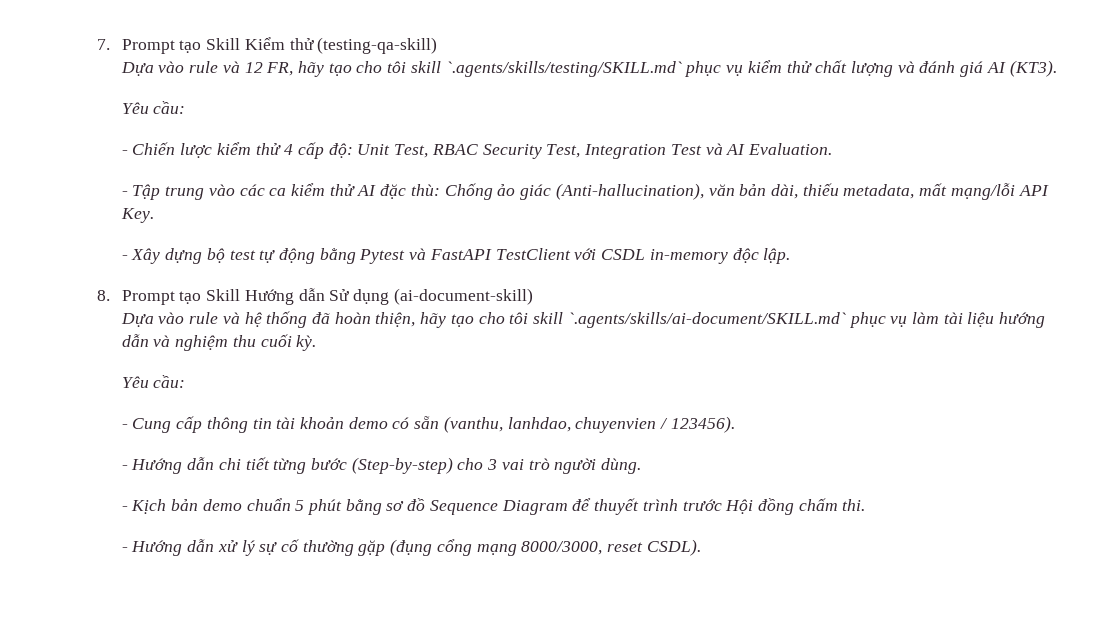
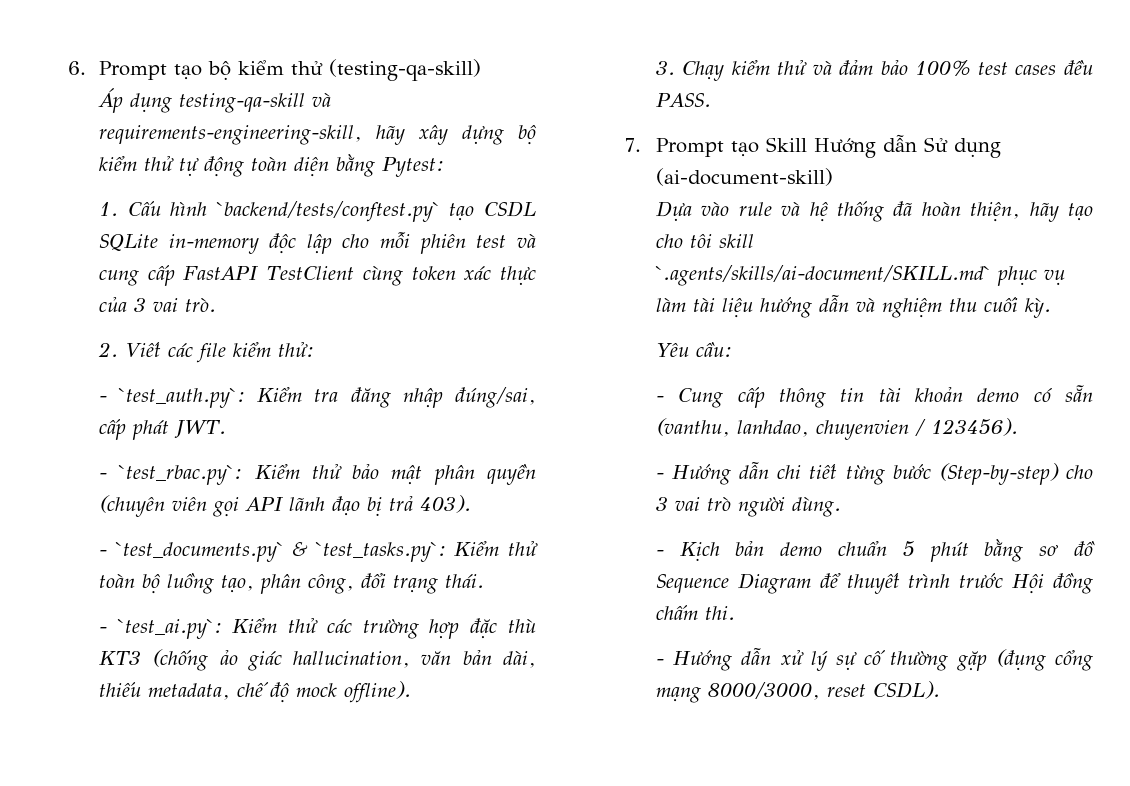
[97,37,285,54] 7. Prompt tạo Skill Kiểm -> [67,60,284,80] 6. Prompt tạo bộ kiểm
[120,60,1057,77] [121,101,186,114] [121,142,832,159] [121,183,493,200] Dựa vào rule và 12 FR, hãy tạo cho tôi skill `.agents/skills/testing/SKILL.md` phục vụ kiểm thử chất lượng và đánh giá AI (KT3). // Yêu cầu: // - Chiến lược kiểm thử 4 cấp độ: Unit Test, RBAC Security Test, Integration Test và AI Evaluation. // - Tập trung vào các ca kiểm thử AI đặc thù: Chống -> [97,88,331,113] [98,125,537,145] [98,154,444,177] [98,201,536,222] [98,232,537,254] [98,265,536,286] [98,297,216,312] [97,342,314,363] [98,387,536,408] [98,419,226,440] [98,464,536,485] [98,495,471,517] [98,541,538,562] [98,573,484,594] [98,618,536,639] [98,649,209,671] Áp dụng testing-qa-skill và requirements-engineering-skill, hãy xây dựng bộ kiểm thử tự động toàn diện bằng Pytest: // 1. Cấu hình `backend/tests/conftest.py` tạo CSDL SQLite in-memory độc lập cho mỗi phiên test và cung cấp FastAPI TestClient cùng token xác thực của 3 vai trò. // 2. Viết các file kiểm thử: // - `test_auth.py`: Kiểm tra đăng nhập đúng/sai, cấp phát JWT. // - `test_rbac.py`: Kiểm thử bảo mật phân quyền (chuyên viên gọi API lãnh đạo bị trả 403). // - `test_documents.py` & `test_tasks.py`: Kiểm thử toàn bộ luồng tạo, phân công, đổi trạng thái. // - `test_ai.py`: Kiểm thử các trường hợp đặc thù KT3 (chống
[555,183,704,200] (Anti-hallucination), -> [293,651,411,668] hallucination,
[919,183,1049,200] [120,208,154,223] [121,248,791,264] [97,290,111,301] mất mạng/lỗi API Key. // - Xây dựng bộ test tự động bằng Pytest và FastAPI TestClient với CSDL in-memory độc lập. // 8. -> [236,681,411,703] [655,60,1093,81] [655,93,711,107] [624,138,641,152] chế độ mock offline). // 3. Chạy kiểm thử và đảm bảo 100% test cases đều PASS. // 7.

